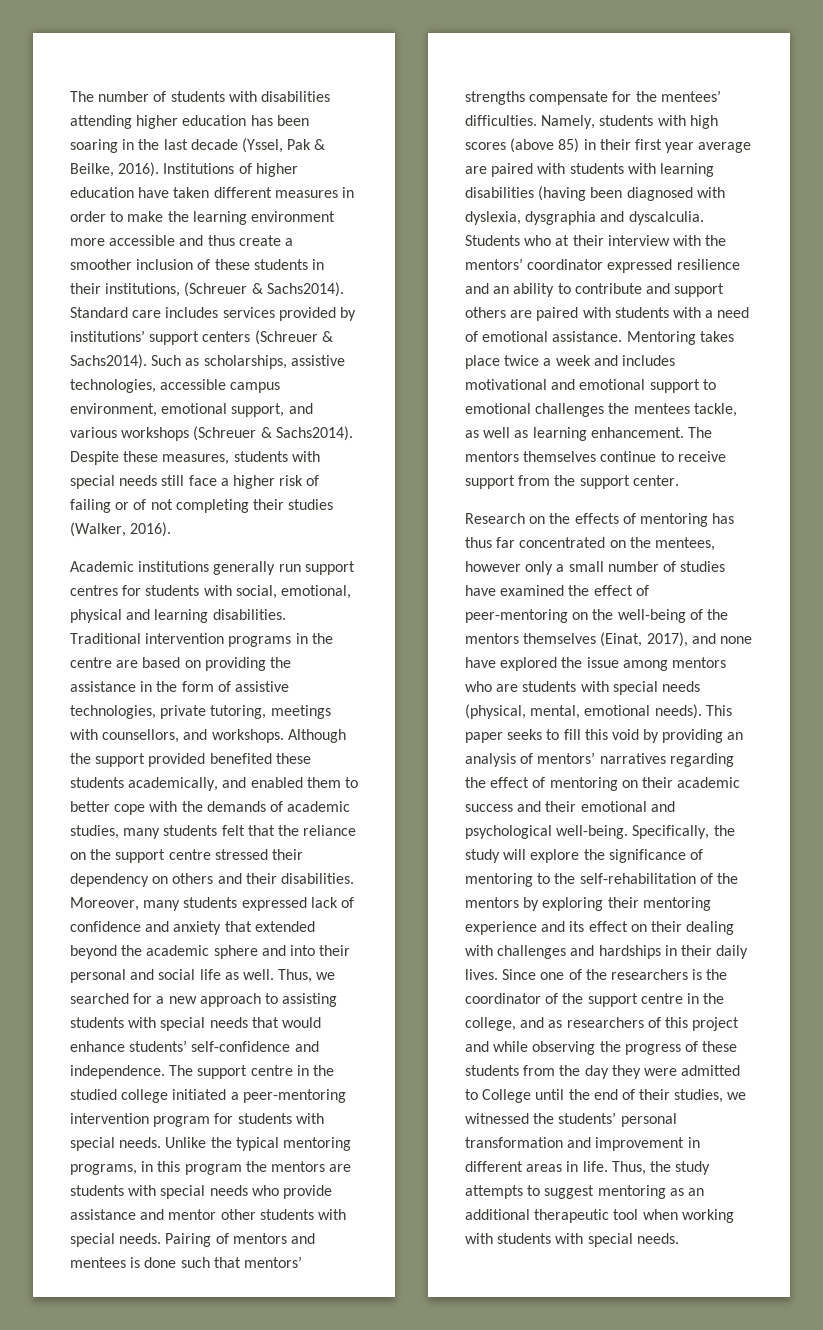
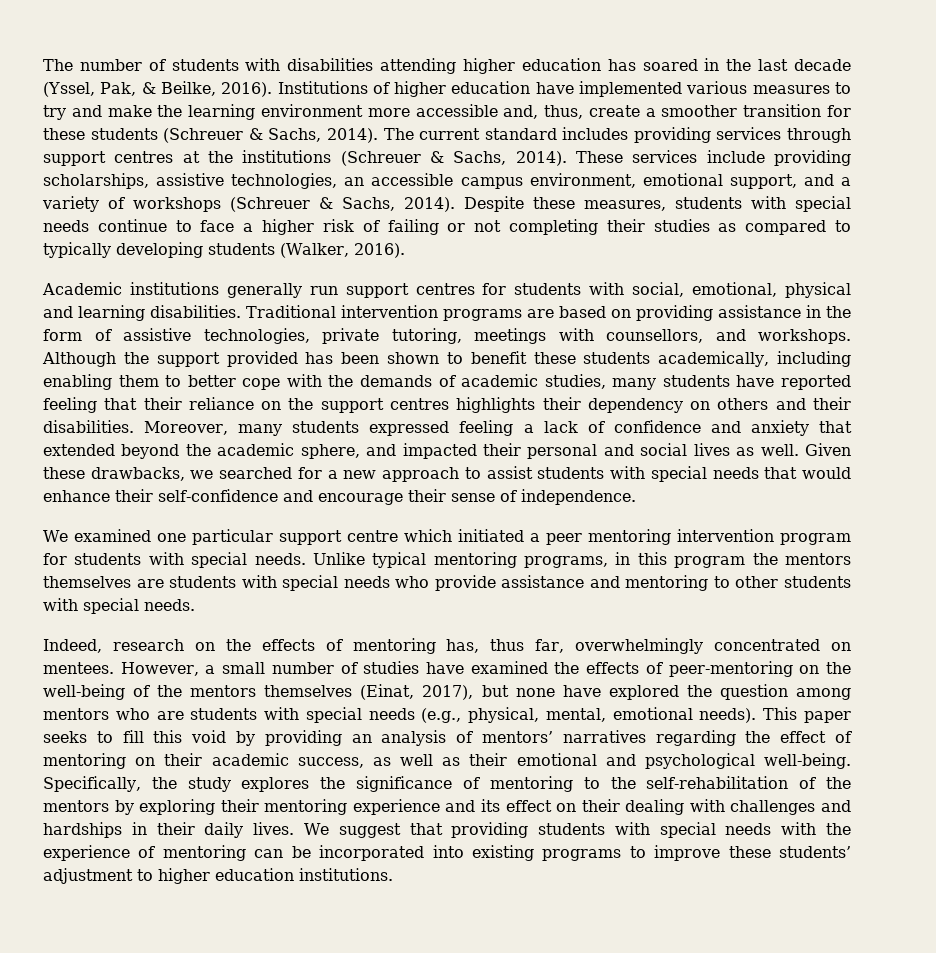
[276,115,309,126] [70,139,118,153] been soaring -> [642,59,698,71] soared
[287,139,312,150] Pak -> [100,82,137,96] Pak,
[173,187,354,198] [70,211,124,222] taken different measures in order to -> [579,81,851,97] [43,105,102,120] implemented various measures to try and
[179,235,235,246] and thus -> [503,105,584,119] and, thus,
[136,259,324,270] [70,282,344,297] [70,307,356,321] [70,330,333,345] [70,354,200,369] inclusion of these students in their institutions, (Schreuer & Sachs2014). Standard care includes services provided by institutions’ support centers (Schreuer & Sachs2014). Such as -> [743,104,852,117] [43,127,852,143] [43,150,852,166] transition for these students (Schreuer & Sachs, 2014). The current standard includes providing services through support centres at the institutions (Schreuer & Sachs, 2014). These services include providing
(156, 386) none -> [344,177,365,186] an
[70,427,117,438] various -> [841,177,852,186] [42,196,125,212] a variety of
[275,426,353,441] Sachs2014). -> [342,197,455,212] Sachs, 2014).
[161,475,185,486] still -> [97,219,192,232] continue to
[133,499,147,510] of -> (466, 227) none
(334, 504) none -> [718,220,851,235] [43,242,275,258] as compared to typically developing students
[295,633,333,644] [70,657,112,668] in the centre -> (522, 315) none
[269,657,291,668] the -> (713, 313) none
[209,753,272,764] benefited -> [305,351,527,364] has been shown to benefit
[222,777,303,788] and enabled -> [777,351,851,367] [43,374,112,390] including enabling
[221,825,299,836] felt that the -> [736,375,851,390] [43,397,182,413] have reported feeling that their
[168,849,268,860] centre stressed -> [389,397,536,413] centres highlights
(307, 904) none -> [459,420,534,436] feeling a
[213,945,315,959] sphere and into -> [300,443,477,459] sphere, and impacted
[199,969,221,980] life -> [693,443,730,456] lives
[278,969,313,983] Thus, -> [805,443,852,456] [43,467,185,481] Given these drawbacks,
[282,993,338,1007] assisting -> [486,466,533,479] assist
[129,1040,188,1052] students’ -> [115,489,153,502] their
[70,1065,334,1079] [70,1089,346,1103] independence. The support centre in the studied college initiated a peer-mentoring -> [318,489,636,505] [43,529,671,545] encourage their sense of independence. // We examined one particular support centre which initiated a peer mentoring
[210,1137,232,1148] the -> (365, 558) none
(325, 1166) none -> [43,576,131,588] themselves
[168,1209,217,1220] mentor -> [625,575,730,591] mentoring to
[165,1233,315,1247] [70,1256,302,1268] [465,90,721,105] [465,115,718,129] [465,138,752,153] [465,163,714,177] [465,186,725,201] [465,211,704,225] [465,235,727,246] [465,258,740,273] [465,283,725,297] [465,307,750,321] [465,331,734,345] [465,355,675,369] [465,379,716,393] [465,403,737,417] [465,427,712,441] [465,451,726,462] [465,475,679,489] [465,513,525,524] Pairing of mentors and mentees is done such that mentors’ strengths compensate for the mentees’ difficulties. Namely, students with high scores (above 85) in their first year average are paired with students with learning disabilities (having been diagnosed with dyslexia, dysgraphia and dyscalculia. Students who at their interview with the mentors’ coordinator expressed resilience and an ability to contribute and support others are paired with students with a need of emotional assistance. Mentoring takes place twice a week and includes motivational and emotional support to emotional challenges the mentees tackle, as well as learning enhancement. The mentors themselves continue to receive support from the support center. // Research -> [43,639,184,653] // Indeed, research
[712,513,735,524] [465,537,715,551] [465,561,554,575] has thus far concentrated on the mentees, however only -> [446,638,851,654] [43,662,199,676] has, thus far, overwhelmingly concentrated on mentees. However,
[593,585,633,596] effect -> [586,662,640,674] effects
[691,633,716,644] and -> [481,685,509,697] but
[586,657,619,668] issue -> [719,684,788,700] question
[465,704,526,719] (physical, -> [421,707,540,723] (e.g., physical,
[465,801,542,812] success and -> [297,754,461,768] success, as well as
[503,849,580,863] will explore -> [241,777,310,792] explores
[502,969,728,980] [465,993,725,1007] [465,1017,740,1031] [465,1041,738,1055] [465,1065,741,1079] [465,1089,747,1103] [465,1112,677,1127] [465,1137,700,1151] [465,1161,711,1175] [465,1185,704,1199] [465,1209,734,1223] [465,1233,679,1247] Since one of the researchers is the coordinator of the support centre in the college, and as researchers of this project and while observing the progress of these students from the day they were admitted to College until the end of their studies, we witnessed the students’ personal transformation and improvement in different areas in life. Thus, the study attempts to suggest mentoring as an additional therapeutic tool when working with students with special needs. -> [303,822,851,838] [43,845,851,861] [43,868,393,884] We suggest that providing students with special needs with the experience of mentoring can be incorporated into existing programs to improve these students’ adjustment to higher education institutions.

